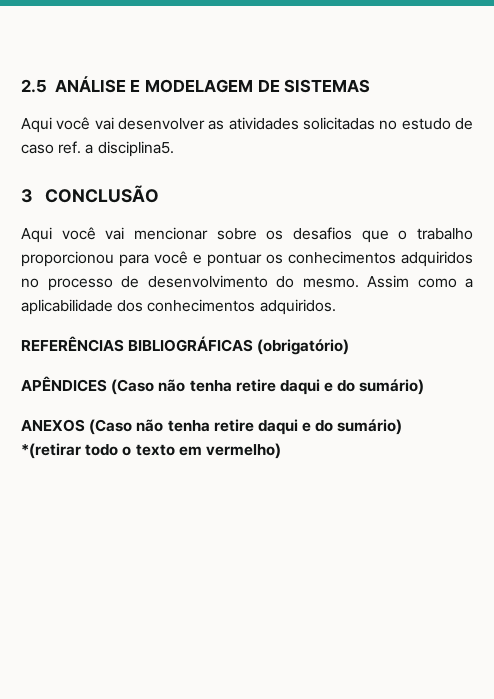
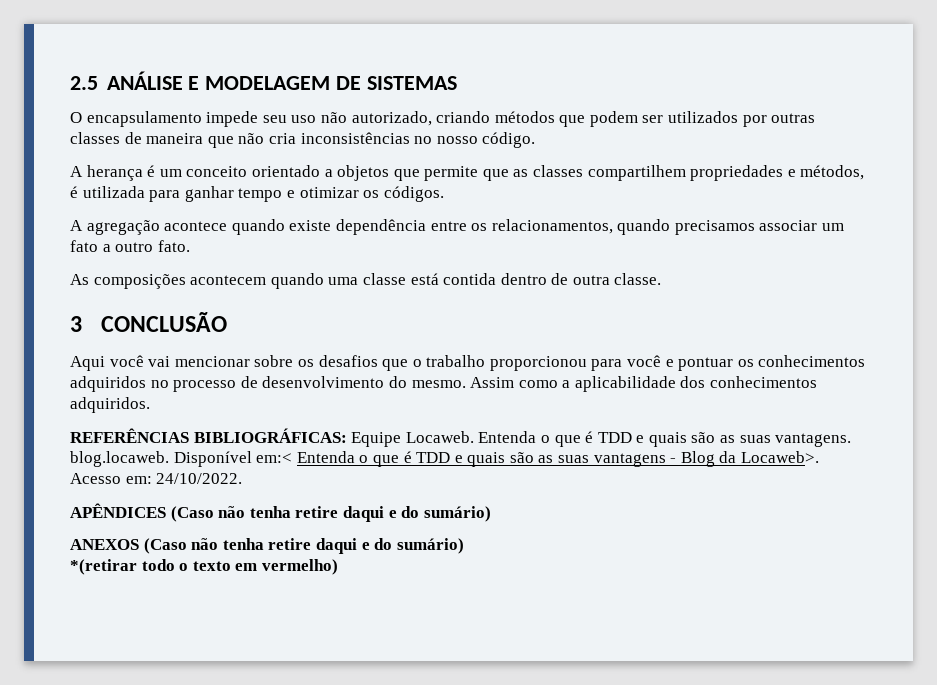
[21,117,473,133] [21,141,174,157] Aqui você vai desenvolver as atividades solicitadas no estudo de caso ref. a disciplina5. -> [70,111,816,127] [70,132,536,148] [70,165,865,181] [70,186,444,202] [70,219,845,235] [70,240,190,252] [70,273,662,289] O encapsulamento impede seu uso não autorizado, criando métodos que podem ser utilizados por outras classes de maneira que não cria inconsistências no nosso código. // A herança é um conceito orientado a objetos que permite que as classes compartilhem propriedades e métodos, é utilizada para ganhar tempo e otimizar os códigos. // A agregação acontece quando existe dependência entre os relacionamentos, quando precisamos associar um fato a outro fato. // As composições acontecem quando uma classe está contida dentro de outra classe.
[128,336,350,355] BIBLIOGRÁFICAS (obrigatório) -> [193,428,852,447] [70,451,820,467] [70,473,243,484] BIBLIOGRÁFICAS: Equipe Locaweb. Entenda o que é TDD e quais são as suas vantagens. blog.locaweb. Disponível em:< Entenda o que é TDD e quais são as suas vantagens - Blog da Locaweb>. Acesso em: 24/10/2022.

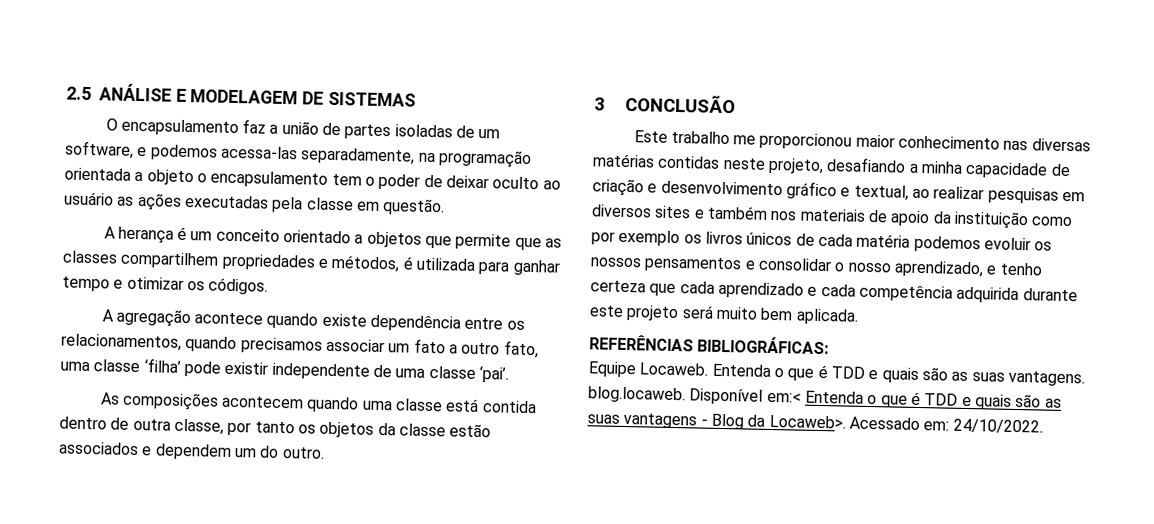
[206,111,816,127] [70,132,536,148] impede seu uso não autorizado, criando métodos que podem ser utilizados por outras classes de maneira que não cria inconsistências no nosso código. -> [242,119,501,140] [65,140,532,169] [64,167,561,190] [64,191,446,216] faz a união de partes isoladas de um software, e podemos acessa-las separadamente, na programação orientada a objeto o encapsulamento tem o poder de deixar oculto ao usuário as ações executadas pela classe em questão.
[157,240,190,252] fato. -> [503,340,539,359] [60,358,509,383] fato, uma classe ‘filha’ pode existir independente de uma classe ‘pai’.
[614,273,662,285] [70,312,227,332] [70,355,866,371] [70,376,818,392] [70,397,150,413] classe. // 3 CONCLUSÃO // Aqui você vai mencionar sobre os desafios que o trabalho proporcionou para você e pontuar os conhecimentos adquiridos no processo de desenvolvimento do mesmo. Assim como a aplicabilidade dos conhecimentos adquiridos. -> [173,418,492,438] [58,441,325,460] [594,93,737,114] [633,130,1091,152] [592,153,1071,179] [592,178,1085,204] [591,204,1074,230] [591,229,1053,253] [590,256,1043,278] [590,280,1078,304] [589,305,859,325] classe, por tanto os objetos da classe estão associados e dependem um do outro. // 3 CONCLUSÃO // Este trabalho me proporcionou maior conhecimento nas diversas matérias contidas neste projeto, desafiando a minha capacidade de criação e desenvolvimento gráfico e textual, ao realizar pesquisas em diversos sites e também nos materiais de apoio da instituição como por exemplo os livros únicos de cada matéria podemos evoluir os nossos pensamentos e consolidar o nosso aprendizado, e tenho certeza que cada aprendizado e cada competência adquirida durante este projeto será muito bem aplicada.
(347, 435) none -> (830, 345) //
[70,473,121,484] Acesso -> [848,416,920,431] Acessado
[70,503,491,522] [70,538,464,554] [70,559,338,575] // APÊNDICES (Caso não tenha retire daqui e do sumário) // ANEXOS (Caso não tenha retire daqui e do sumário) // *(retirar todo o texto em vermelho) -> (1043, 426) none

